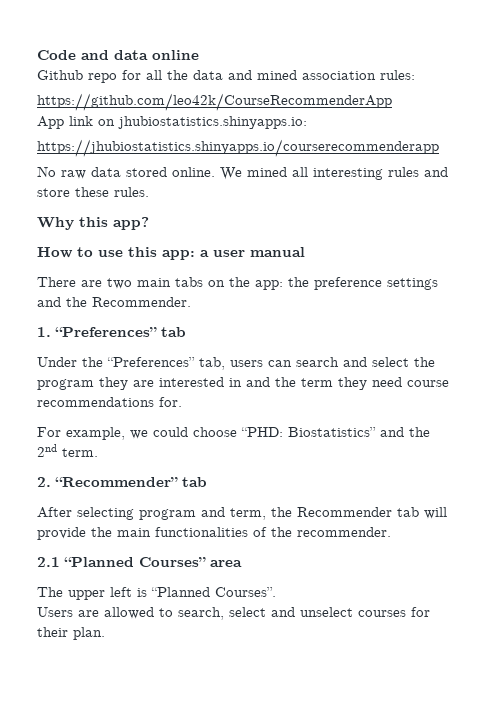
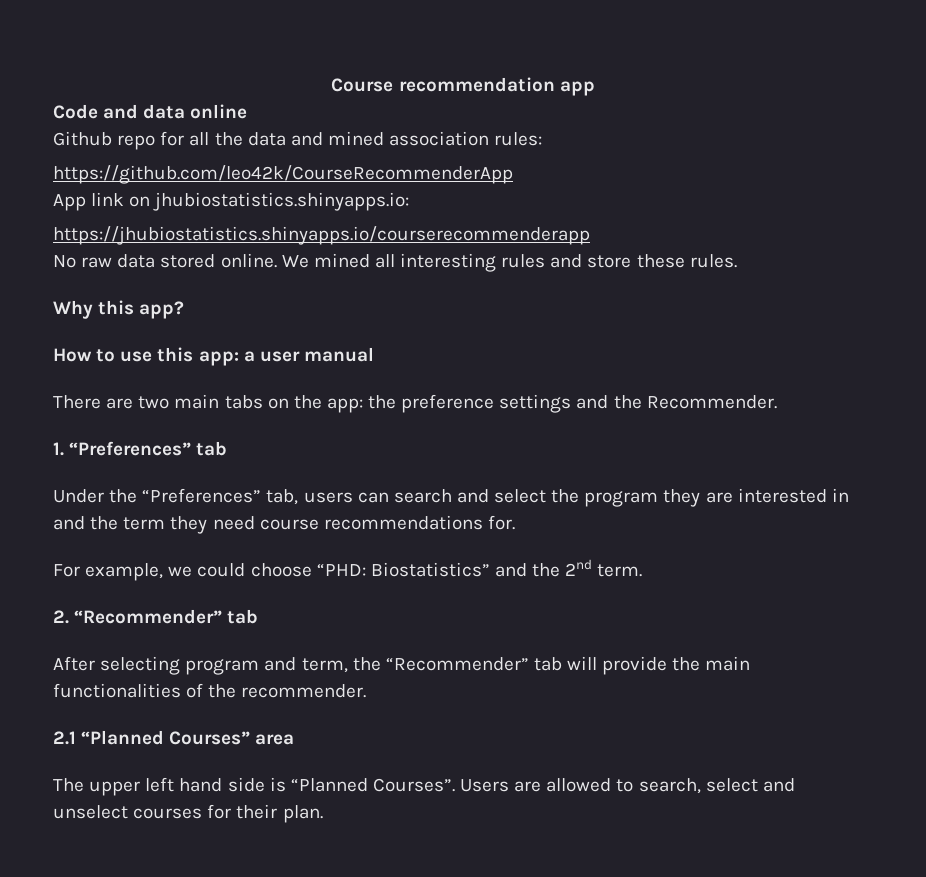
(37, 55) none -> [331,77,595,96] Course recommendation app //
[297,507,392,517] Recommender -> [385,657,529,671] “Recommender”
(132, 592) none -> [179,777,265,792] hand side
(276, 592) // -> (455, 785) none

